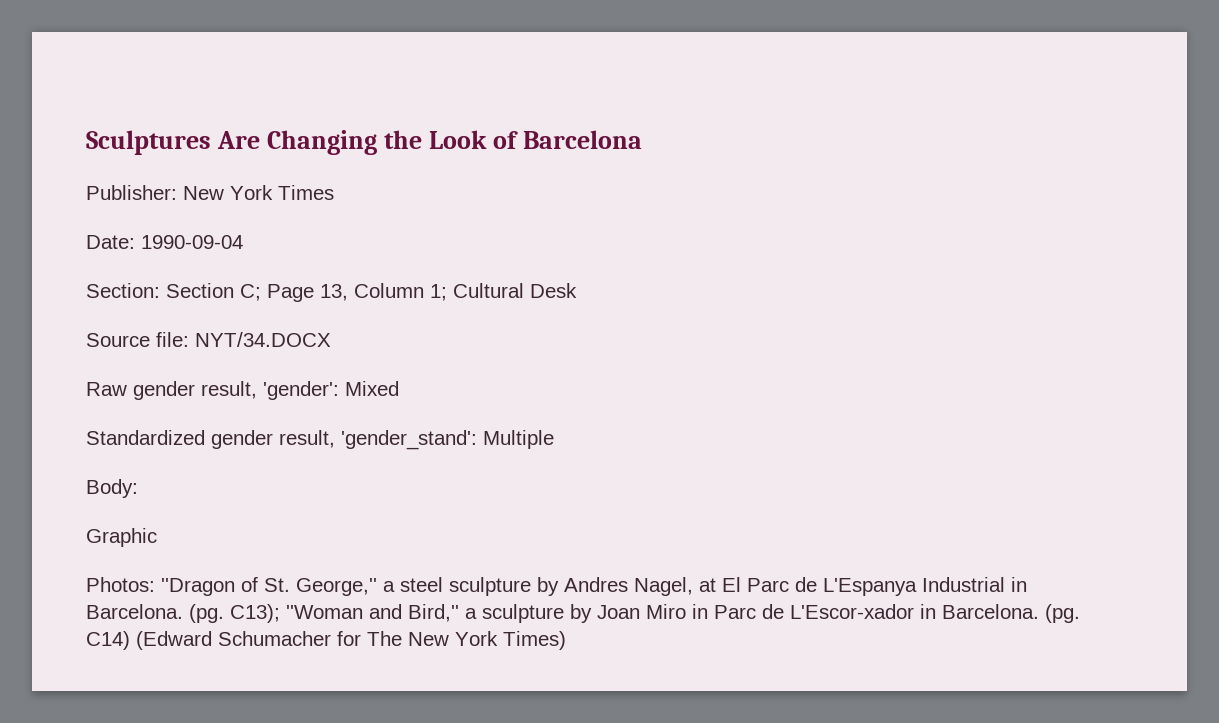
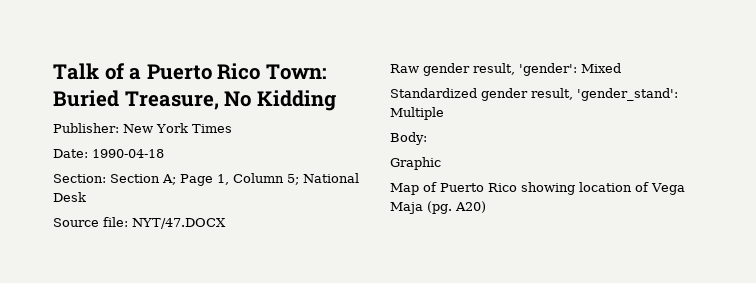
[86,130,643,155] Sculptures Are Changing the Look of Barcelona -> [53,63,327,80] [53,90,336,111] Talk of a Puerto Rico Town: Buried Treasure, No Kidding
[141,235,243,249] 1990-09-04 -> [92,149,164,158] 1990-04-18
[240,283,524,302] C; Page 13, Column 1; Cultural -> [162,173,359,186] A; Page 1, Column 5; National
[195,332,331,347] NYT/34.DOCX -> [132,218,226,229] NYT/47.DOCX
[86,577,1027,596] [86,604,1080,623] [86,631,566,650] Photos: ''Dragon of St. George,'' a steel sculpture by Andres Nagel, at El Parc de L'Espanya Industrial in Barcelona. (pg. C13); ''Woman and Bird,'' a sculpture by Joan Miro in Parc de L'Escor-xador in Barcelona. (pg. C14) (Edward Schumacher for The New York Times) -> [390,182,685,195] [390,201,486,214] Map of Puerto Rico showing location of Vega Maja (pg. A20)

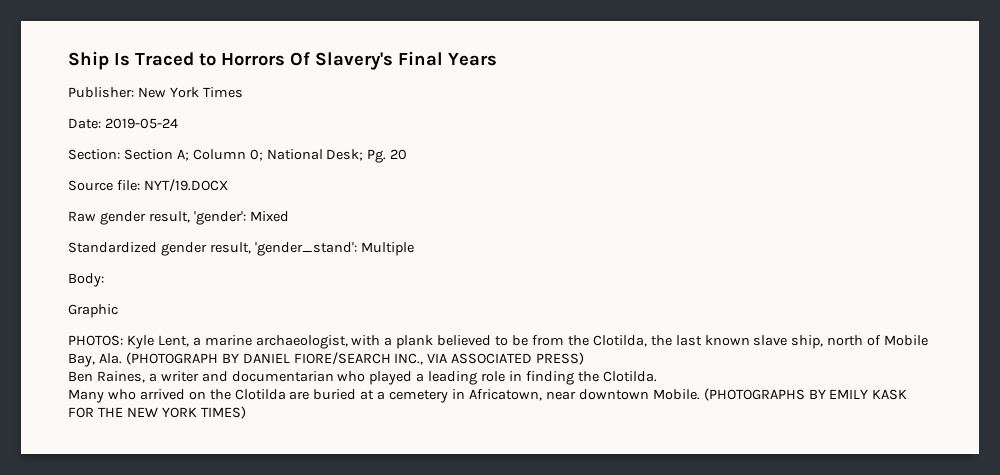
[53,63,327,80] [53,90,336,111] Talk of a Puerto Rico Town: Buried Treasure, No Kidding -> [68,51,497,70] Ship Is Traced to Horrors Of Slavery's Final Years
[92,149,164,158] 1990-04-18 -> [104,118,178,129] 2019-05-24
[180,173,359,186] [53,192,86,202] Page 1, Column 5; National Desk -> [192,149,408,163] Column 0; National Desk; Pg. 20
[132,218,226,229] NYT/47.DOCX -> [143,179,228,192] NYT/19.DOCX
[390,182,685,195] [390,201,486,214] Map of Puerto Rico showing location of Vega Maja (pg. A20) -> [68,335,929,349] [68,352,585,367] [68,371,657,385] [68,388,908,403] [68,406,246,419] PHOTOS: Kyle Lent, a marine archaeologist, with a plank believed to be from the Clotilda, the last known slave ship, north of Mobile Bay, Ala. (PHOTOGRAPH BY DANIEL FIORE/SEARCH INC., VIA ASSOCIATED PRESS) // Ben Raines, a writer and documentarian who played a leading role in finding the Clotilda. // Many who arrived on the Clotilda are buried at a cemetery in Africatown, near downtown Mobile. (PHOTOGRAPHS BY EMILY KASK FOR THE NEW YORK TIMES)

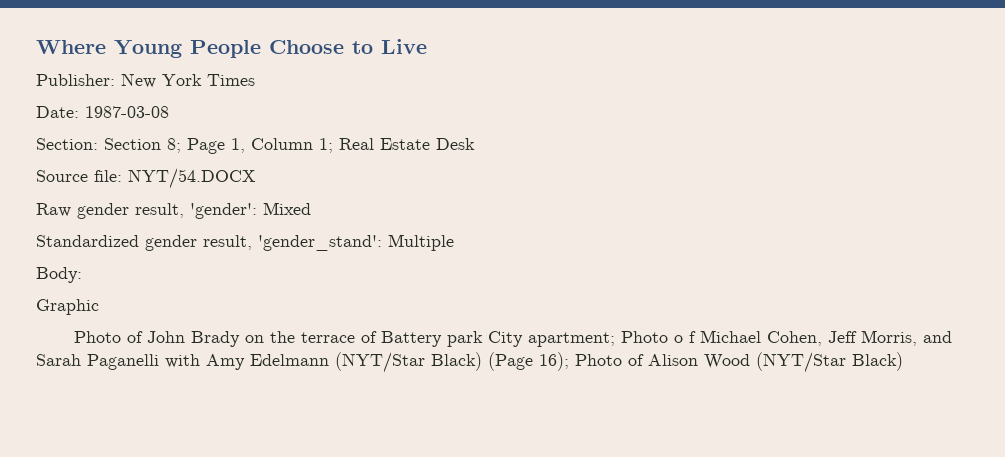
[68,51,497,70] Ship Is Traced to Horrors Of Slavery's Final Years -> [36,39,427,58] Where Young People Choose to Live
[104,118,178,129] 2019-05-24 -> [85,106,169,118] 1987-03-08
[176,149,408,163] A; Column 0; National Desk; Pg. 20 -> [167,138,475,154] 8; Page 1, Column 1; Real Estate Desk
[143,179,228,192] NYT/19.DOCX -> [128,168,256,189] NYT/54.DOCX
[68,335,929,349] [68,352,585,367] [68,371,657,385] [68,388,908,403] [68,406,246,419] PHOTOS: Kyle Lent, a marine archaeologist, with a plank believed to be from the Clotilda, the last known slave ship, north of Mobile Bay, Ala. (PHOTOGRAPH BY DANIEL FIORE/SEARCH INC., VIA ASSOCIATED PRESS) // Ben Raines, a writer and documentarian who played a leading role in finding the Clotilda. // Many who arrived on the Clotilda are buried at a cemetery in Africatown, near downtown Mobile. (PHOTOGRAPHS BY EMILY KASK FOR THE NEW YORK TIMES) -> [73,330,952,347] [36,352,903,373] Photo of John Brady on the terrace of Battery park City apartment; Photo o f Michael Cohen, Jeff Morris, and Sarah Paganelli with Amy Edelmann (NYT/Star Black) (Page 16); Photo of Alison Wood (NYT/Star Black)

